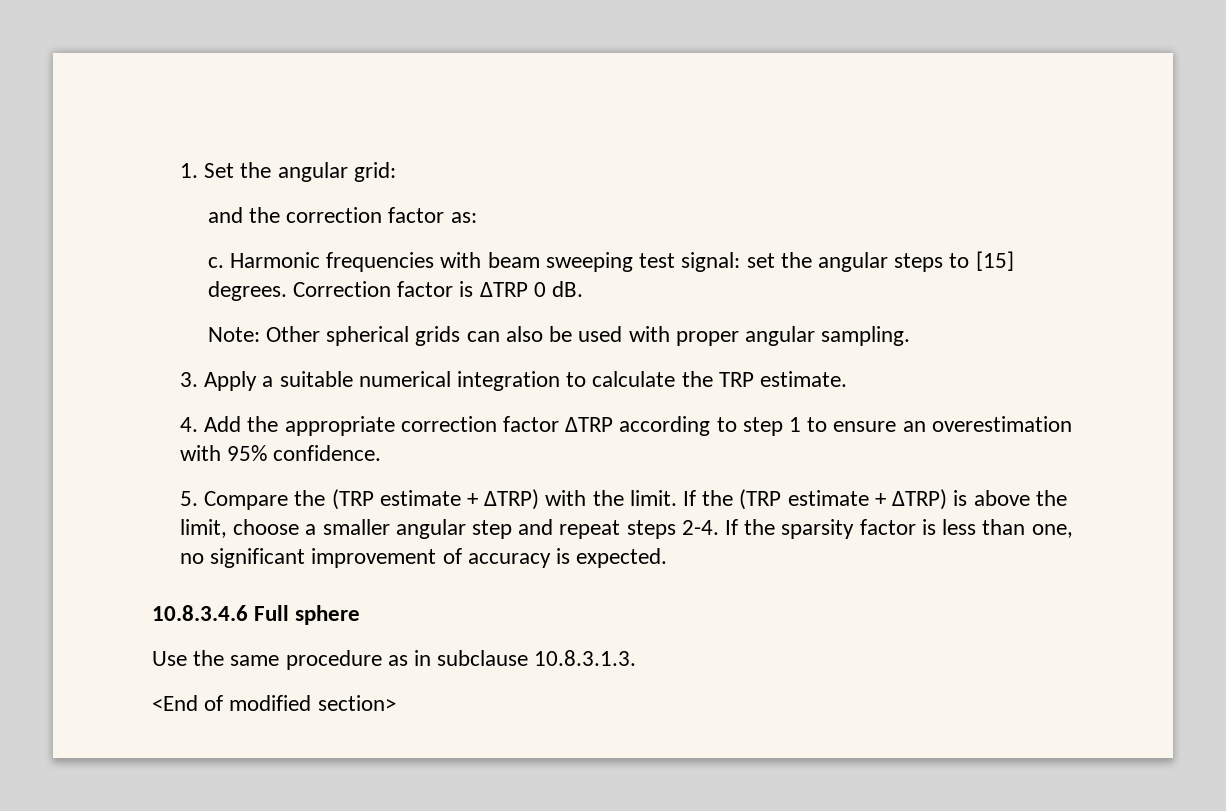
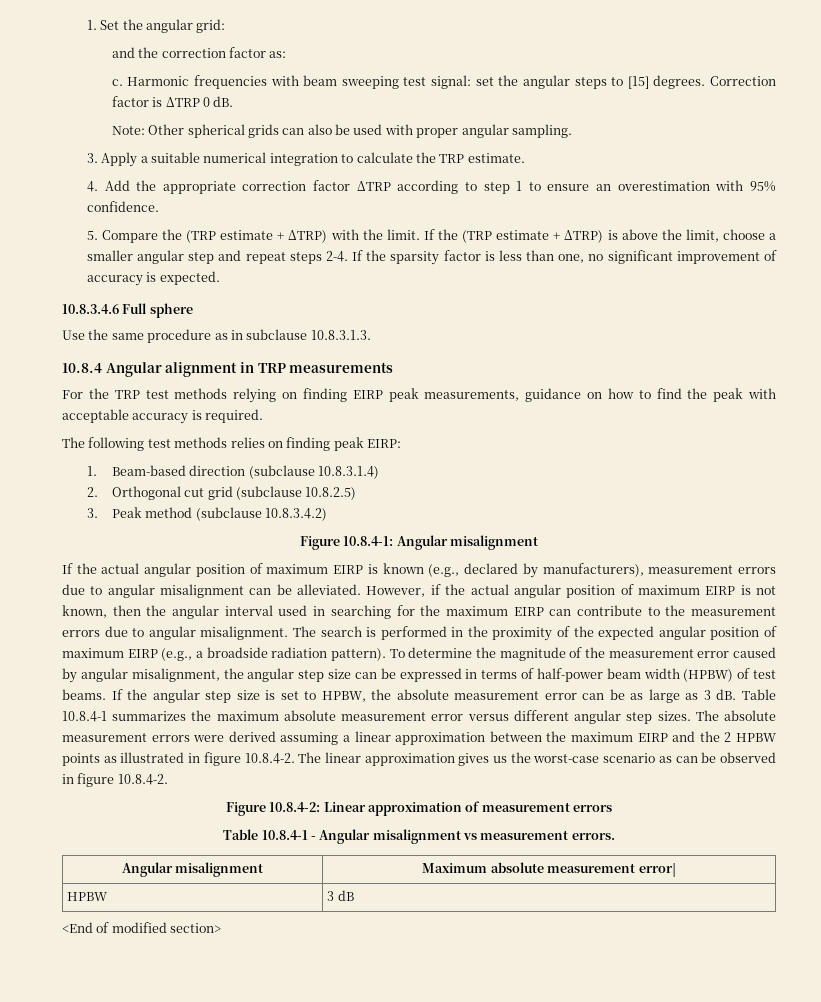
(637, 658) none -> [62,362,394,377] [62,388,777,403] [62,409,264,424] [62,437,401,451] [86,465,379,479] [86,486,357,500] [86,507,327,521] [299,535,539,550] [62,563,777,578] [62,584,777,598] [62,605,776,619] [62,626,777,641] [62,647,776,661] [62,668,777,683] [62,689,776,703] [62,710,777,724] [62,731,778,745] [62,752,777,766] [62,773,168,787] [225,801,613,816] [223,829,615,844] [121,862,264,877] [422,862,676,877] [67,892,109,901] [327,890,354,901] // 10.8.4 Angular alignment in TRP measurements // For the TRP test methods relying on finding EIRP peak measurements, guidance on how to find the peak with acceptable accuracy is required. // The following test methods relies on finding peak EIRP: // 1. Beam-based direction (subclause 10.8.3.1.4) // 2. Orthogonal cut grid (subclause 10.8.2.5) // 3. Peak method (subclause 10.8.3.4.2) // Figure 10.8.4-1: Angular misalignment // If the actual angular position of maximum EIRP is known (e.g., declared by manufacturers), measurement errors due to angular misalignment can be alleviated. However, if the actual angular position of maximum EIRP is not known, then the angular interval used in searching for the maximum EIRP can contribute to the measurement errors due to angular misalignment. The search is performed in the proximity of the expected angular position of maximum EIRP (e.g., a broadside radiation pattern). To determine the magnitude of the measurement error caused by angular misalignment, the angular step size can be expressed in terms of half-power beam width (HPBW) of test beams. If the angular step size is set to HPBW, the absolute measurement error can be as large as 3 dB. Table 10.8.4-1 summarizes the maximum absolute measurement error versus different angular step sizes. The absolute measurement errors were derived assuming a linear approximation between the maximum EIRP and the 2 HPBW points as illustrated in figure 10.8.4-2. The linear approximation gives us the worst-case scenario as can be observed in figure 10.8.4-2. // Figure 10.8.4-2: Linear approximation of measurement errors // Table 10.8.4-1 - Angular misalignment vs measurement errors. // Angular misalignment | Maximum absolute measurement error| // HPBW | 3 dB

